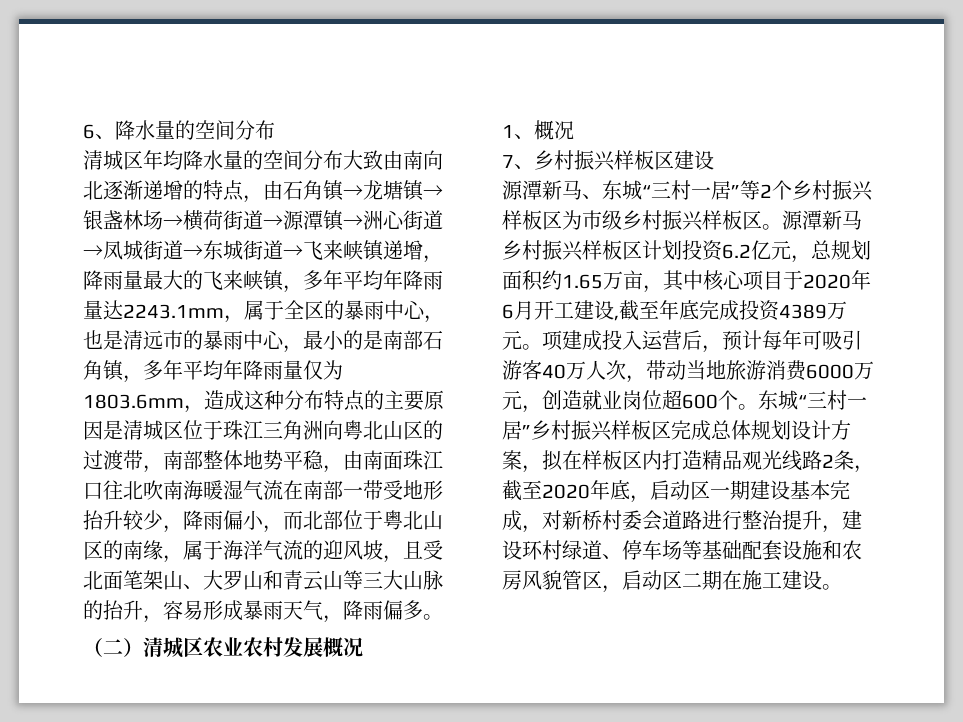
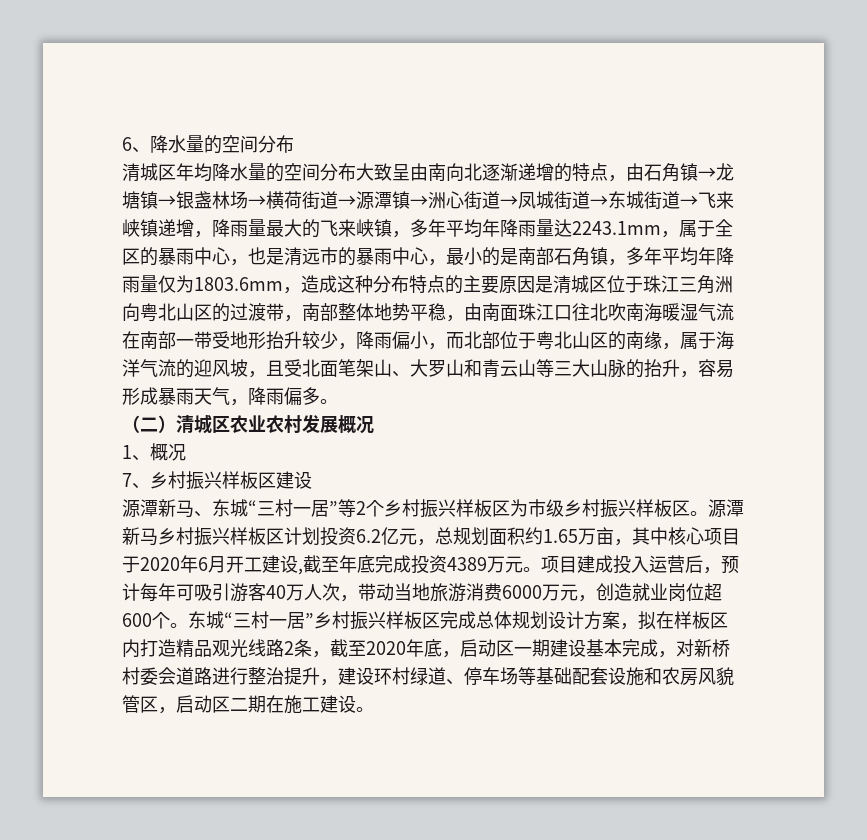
(383, 160) none -> [392,164,410,181] 呈
(563, 340) none -> [559,556,577,573] 目

